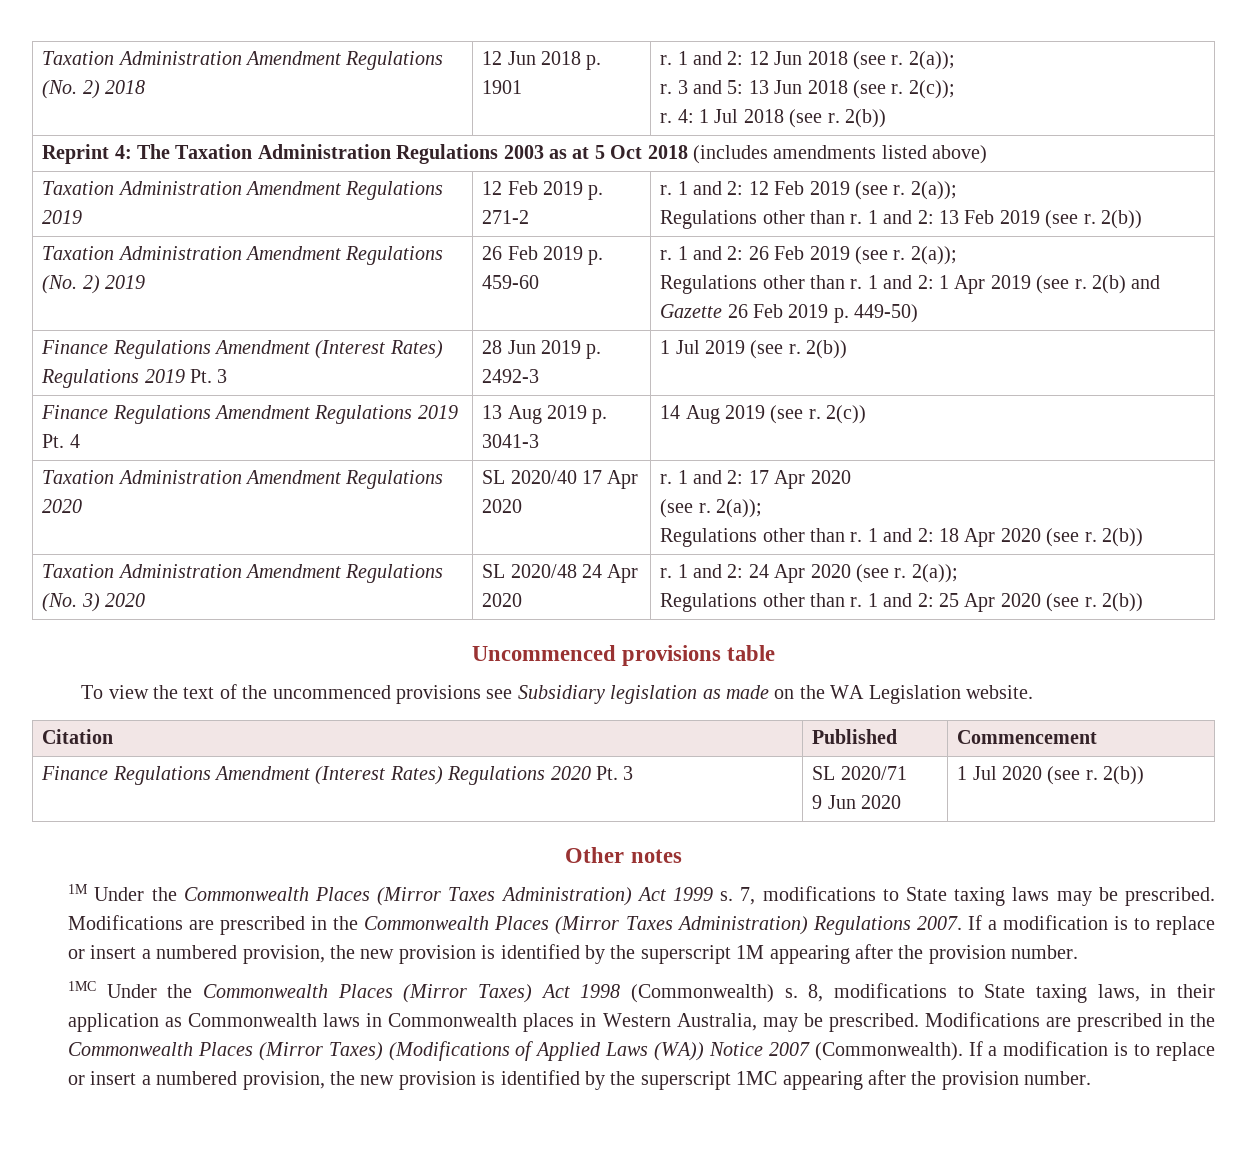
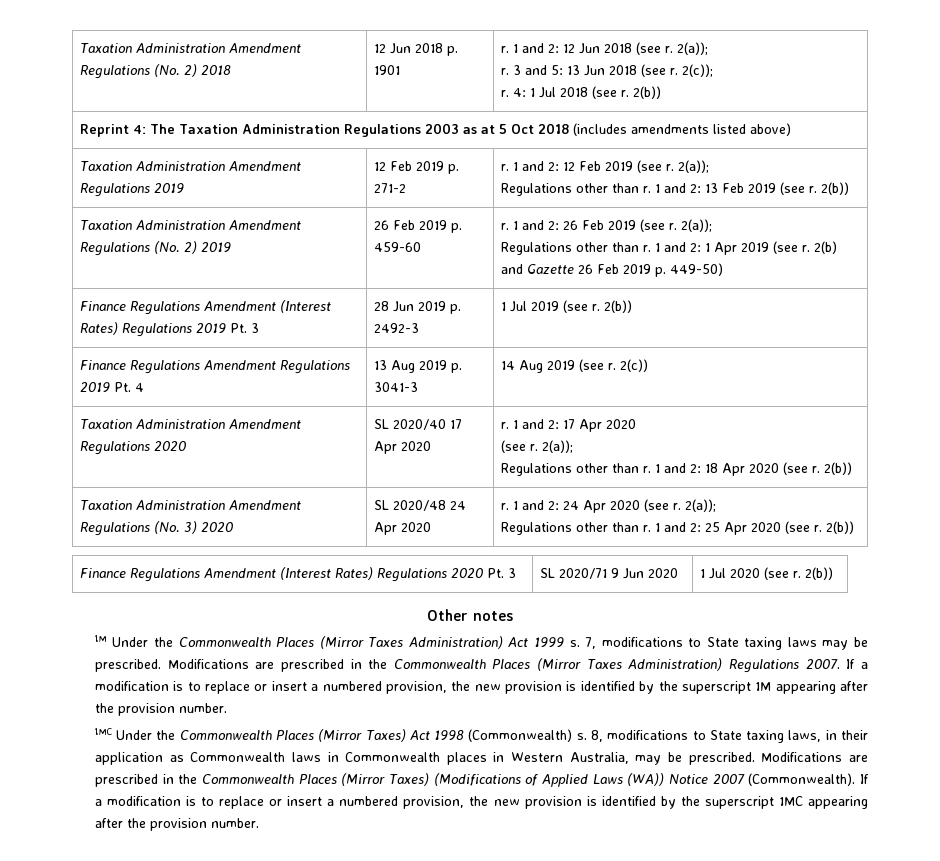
[471,645,776,666] [81,684,1034,704] [42,729,114,744] [812,729,898,744] [957,730,1098,744] // Uncommenced provisions table // To view the text of the uncommenced provisions see Subsidiary legislation as made on the WA Legislation website. // Citation | Published | Commencement -> (855, 527) none
(907, 773) // -> (608, 573) none

